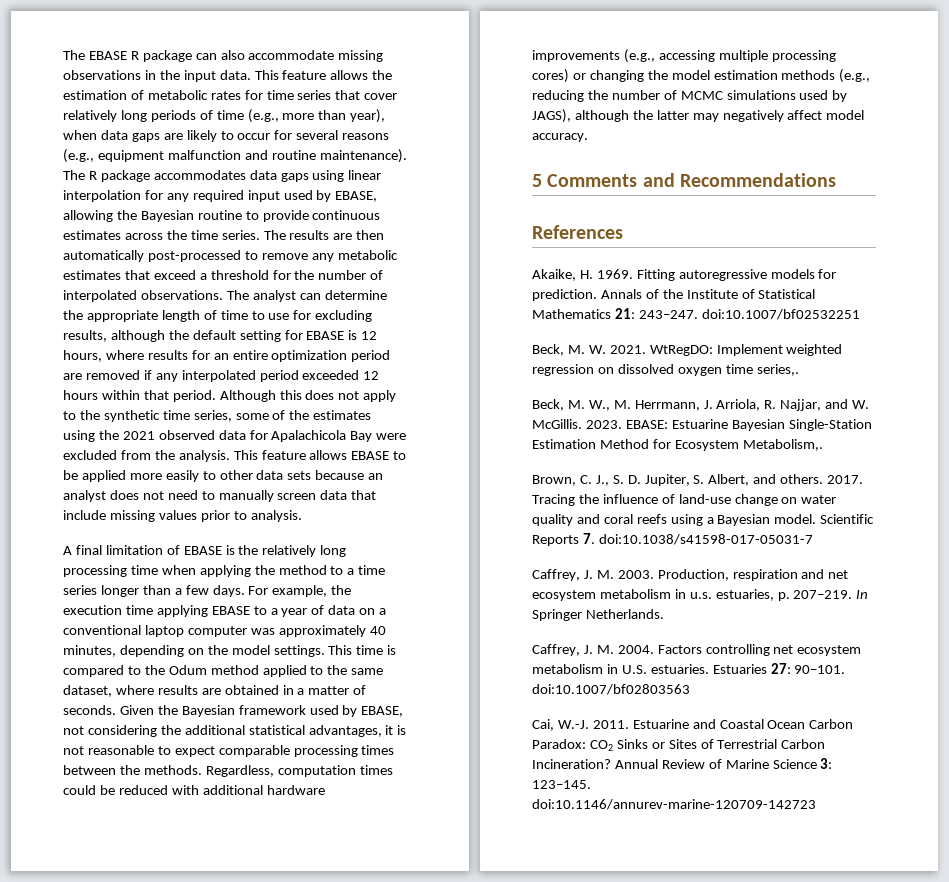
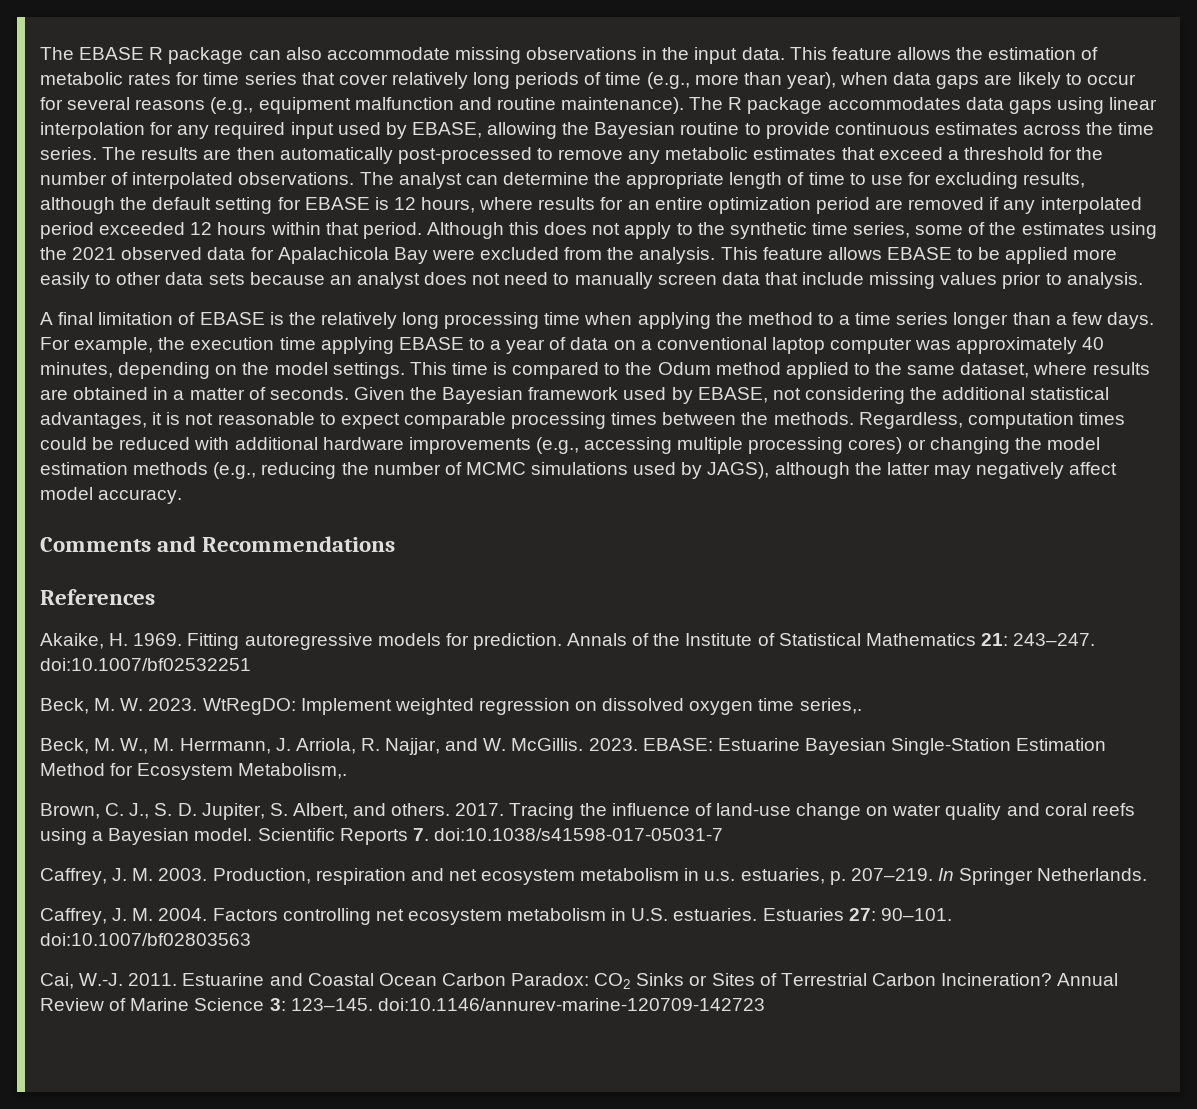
[532,174,542,187] 5 -> (183, 496) none
[609,345,646,354] 2021. -> [148,698,198,711] 2023.

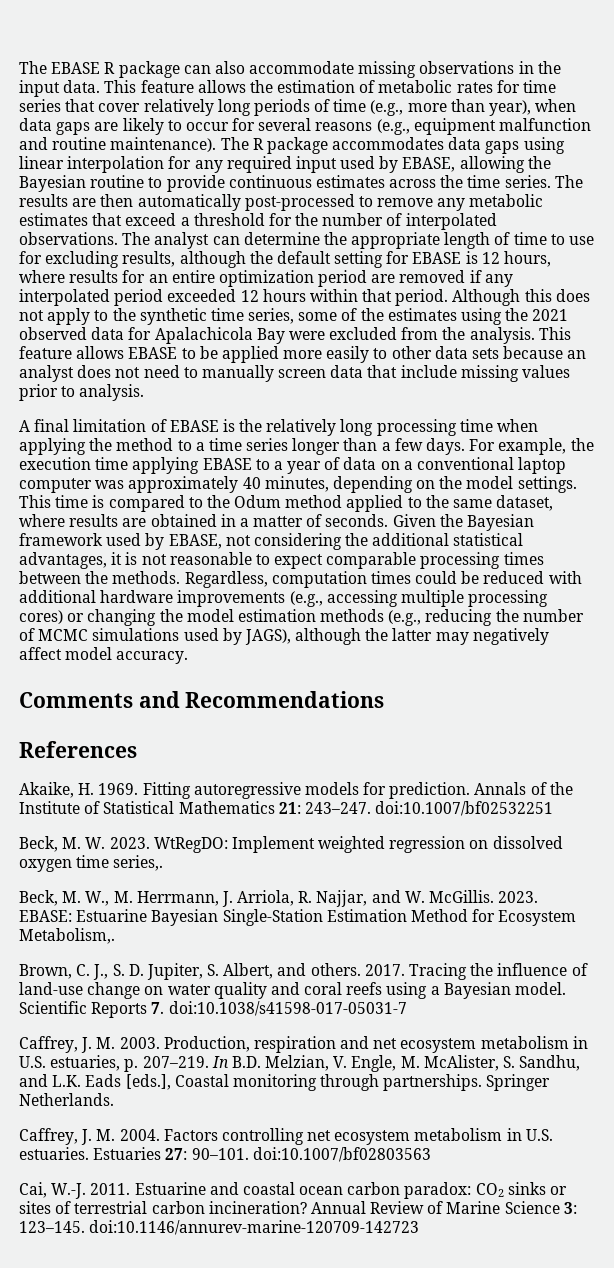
[704,871,736,881] u.s. -> [19,1056,46,1068] U.S.
(954, 874) none -> [231,1055,581,1072] [19,1074,483,1091] B.D. Melzian, V. Engle, M. McAlister, S. Sandhu, and L.K. Eads [eds.], Coastal monitoring through partnerships.
[307,973,1053,989] Coastal Ocean Carbon Paradox: CO2 Sinks or Sites of Terrestrial Carbon Incineration? -> [242,1182,568,1199] [19,1201,307,1214] coastal ocean carbon paradox: CO2 sinks or sites of terrestrial carbon incineration?

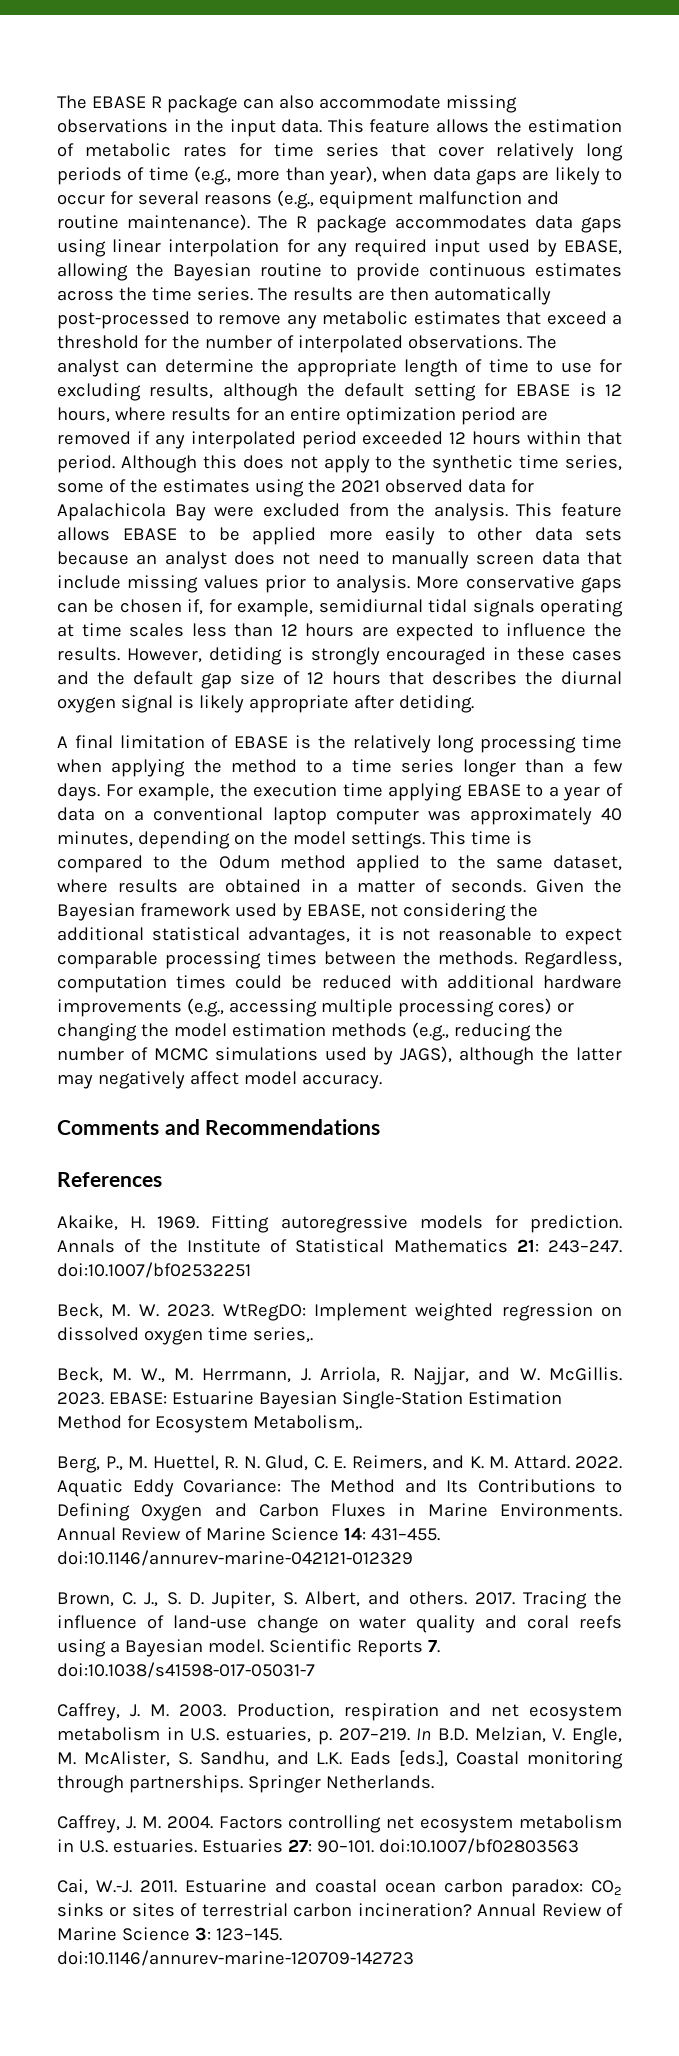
(145, 392) none -> [416,575,622,593] [57,599,623,617] [57,623,622,641] [57,647,622,665] [57,671,622,689] [57,695,474,713] More conservative gaps can be chosen if, for example, semidiurnal tidal signals operating at time scales less than 12 hours are expected to influence the results. However, detiding is strongly encouraged in these cases and the default gap size of 12 hours that describes the diurnal oxygen signal is likely appropriate after detiding.
(115, 936) none -> [57,1455,622,1473] [57,1479,622,1497] [57,1503,622,1521] [57,1527,440,1541] [57,1550,413,1566] // Berg, P., M. Huettel, R. N. Glud, C. E. Reimers, and K. M. Attard. 2022. Aquatic Eddy Covariance: The Method and Its Contributions to Defining Oxygen and Carbon Fluxes in Marine Environments. Annual Review of Marine Science 14: 431–455. doi:10.1146/annurev-marine-042121-012329

